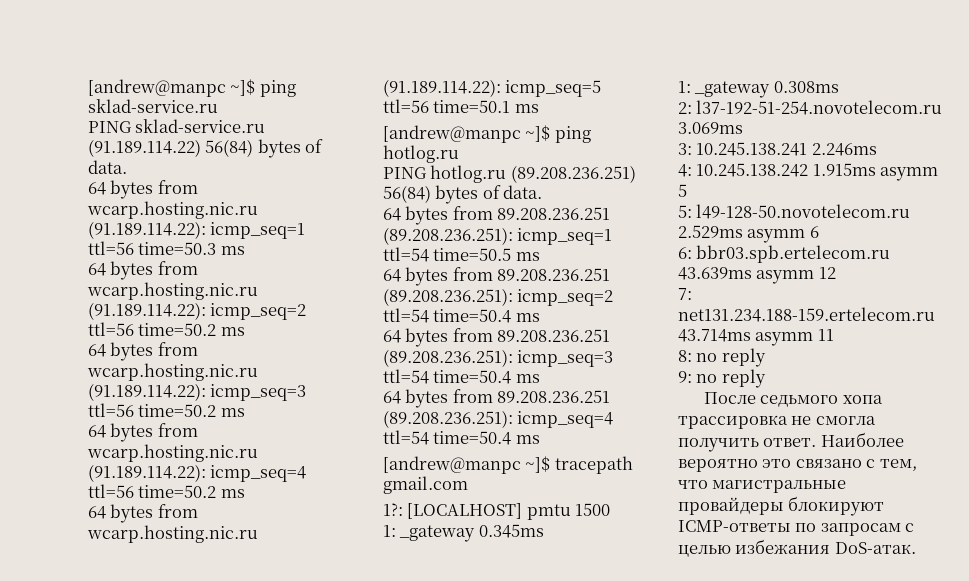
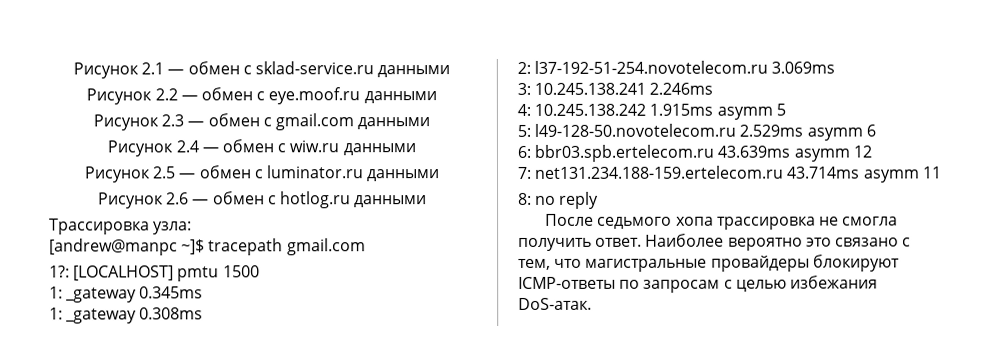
[88,79,296,97] [88,99,218,113] [88,119,266,133] [88,139,324,158] [88,160,127,174] [88,180,198,199] [87,201,258,219] [88,221,306,239] [88,241,245,255] [88,261,198,280] [87,282,258,300] [88,302,307,320] [88,322,245,336] [88,342,198,361] [87,363,258,381] [88,383,307,401] [88,403,245,417] [88,423,198,442] [87,444,258,462] [88,464,307,482] [88,484,245,498] [88,504,198,523] [87,525,258,543] [383,79,602,97] [383,99,539,113] [383,125,591,143] [383,145,459,163] [383,165,636,183] [383,185,543,204] [383,206,611,225] [383,227,613,245] [383,247,540,262] [383,267,611,286] [383,288,614,306] [383,308,540,323] [383,328,611,347] [383,349,614,367] [383,369,540,384] [383,389,611,408] [383,410,614,428] [383,430,540,445] [andrew@manpc ~]$ ping sklad-service.ru // PING sklad-service.ru (91.189.114.22) 56(84) bytes of data. // 64 bytes from wcarp.hosting.nic.ru (91.189.114.22): icmp_seq=1 ttl=56 time=50.3 ms // 64 bytes from wcarp.hosting.nic.ru (91.189.114.22): icmp_seq=2 ttl=56 time=50.2 ms // 64 bytes from wcarp.hosting.nic.ru (91.189.114.22): icmp_seq=3 ttl=56 time=50.2 ms // 64 bytes from wcarp.hosting.nic.ru (91.189.114.22): icmp_seq=4 ttl=56 time=50.2 ms // 64 bytes from wcarp.hosting.nic.ru (91.189.114.22): icmp_seq=5 ttl=56 time=50.1 ms // [andrew@manpc ~]$ ping hotlog.ru // PING hotlog.ru (89.208.236.251) 56(84) bytes of data. // 64 bytes from 89.208.236.251 (89.208.236.251): icmp_seq=1 ttl=54 time=50.5 ms // 64 bytes from 89.208.236.251 (89.208.236.251): icmp_seq=2 ttl=54 time=50.4 ms // 64 bytes from 89.208.236.251 (89.208.236.251): icmp_seq=3 ttl=54 time=50.4 ms // 64 bytes from 89.208.236.251 (89.208.236.251): icmp_seq=4 ttl=54 time=50.4 ms -> [72,61,451,79] [86,87,437,105] [92,113,431,131] [107,139,416,157] [83,165,441,183] [97,191,428,209] [49,218,193,235] Рисунок 2.1 — обмен с sklad-service.ru данными // Рисунок 2.2 — обмен с eye.moof.ru данными // Рисунок 2.3 — обмен с gmail.com данными // Рисунок 2.4 — обмен с wiw.ru данными // Рисунок 2.5 — обмен с luminator.ru данными // Рисунок 2.6 — обмен с hotlog.ru данными // Трассировка узла:
[678,369,766,388] // 9: no reply -> (600, 200) none

